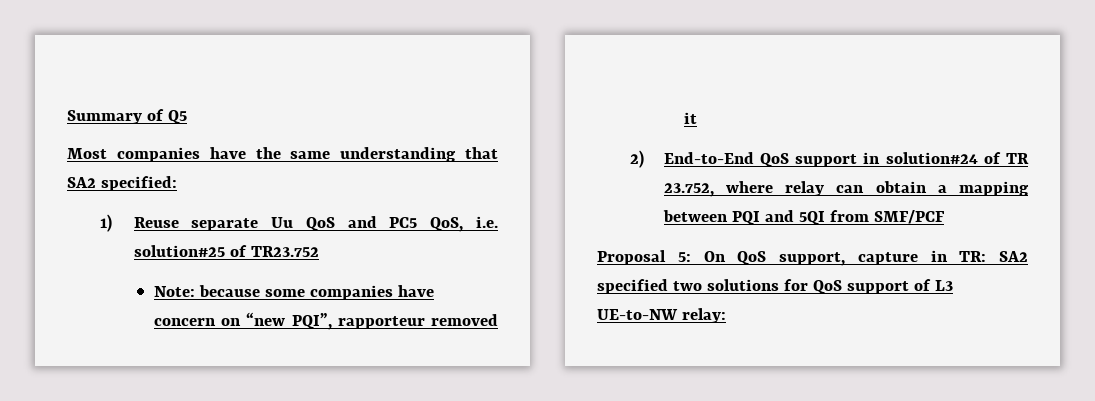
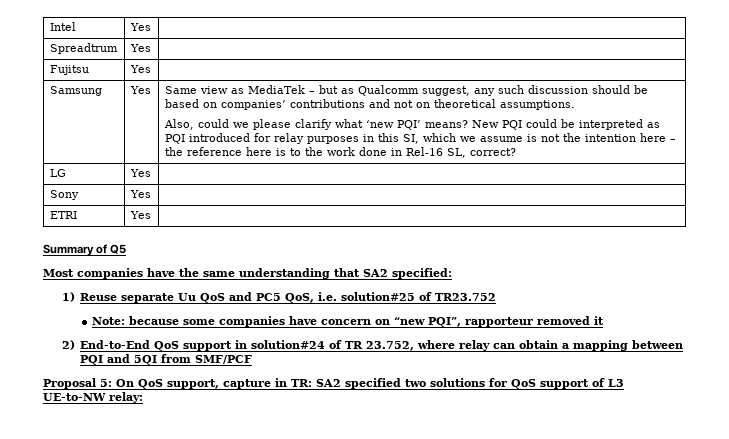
(67, 117) none -> [49,22,76,31] [129,23,151,31] [49,43,118,54] [129,44,151,52] [49,65,89,75] [129,65,151,73] [49,86,102,96] [129,86,151,94] [164,85,648,96] [164,99,575,110] [163,119,660,130] [164,133,676,144] [164,147,516,158] [49,169,66,177] [129,169,151,177] [49,190,79,200] [129,190,151,198] [49,211,77,219] [129,211,151,219] Intel | Yes | // Spreadtrum | Yes | // Fujitsu | Yes | // Samsung | Yes | Same view as MediaTek – but as Qualcomm suggest, any such discussion should be based on companies’ contributions and not on theoretical assumptions. // Also, could we please clarify what ‘new PQI’ means? New PQI could be interpreted as PQI introduced for relay purposes in this SI, which we assume is not the intention here – the reference here is to the work done in Rel-16 SL, correct? // LG | Yes | // Sony | Yes | // ETRI | Yes | //

